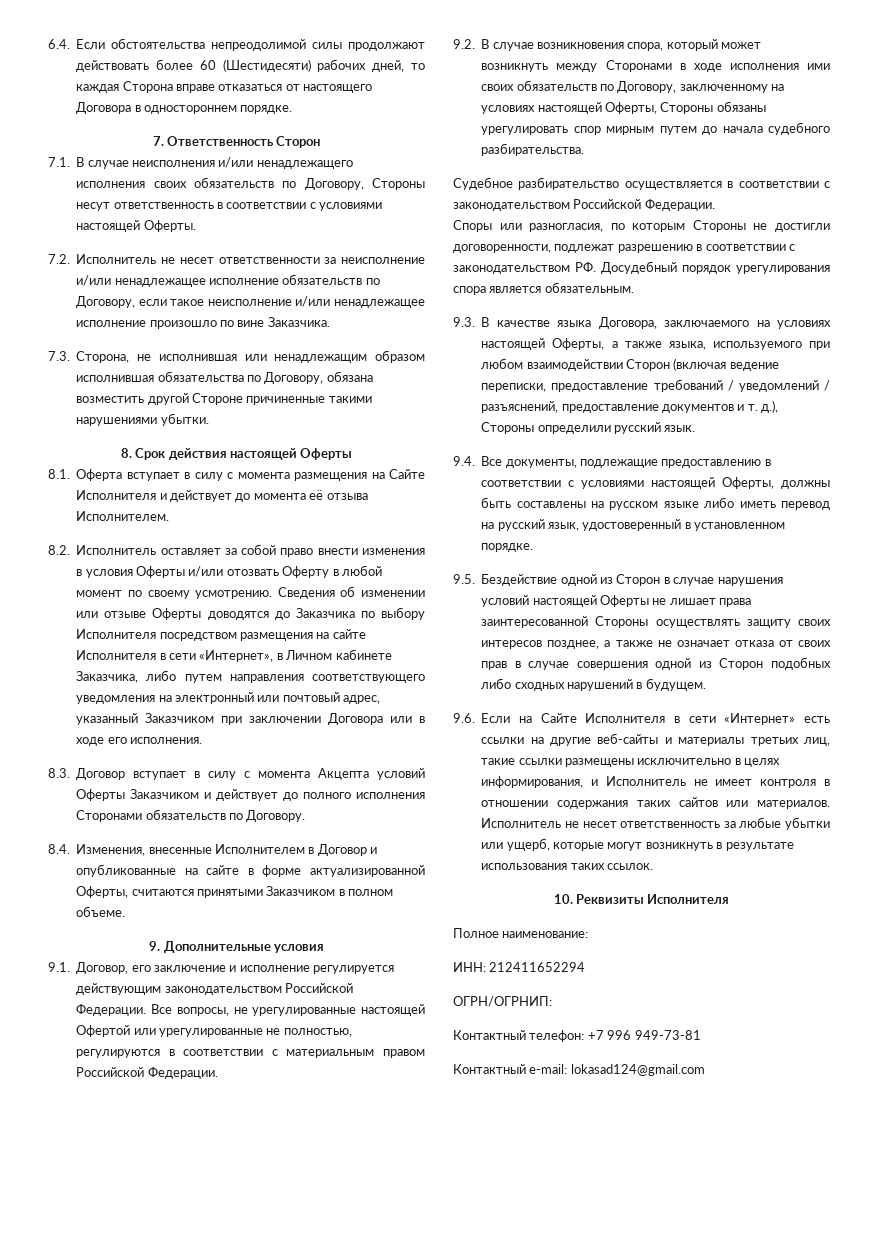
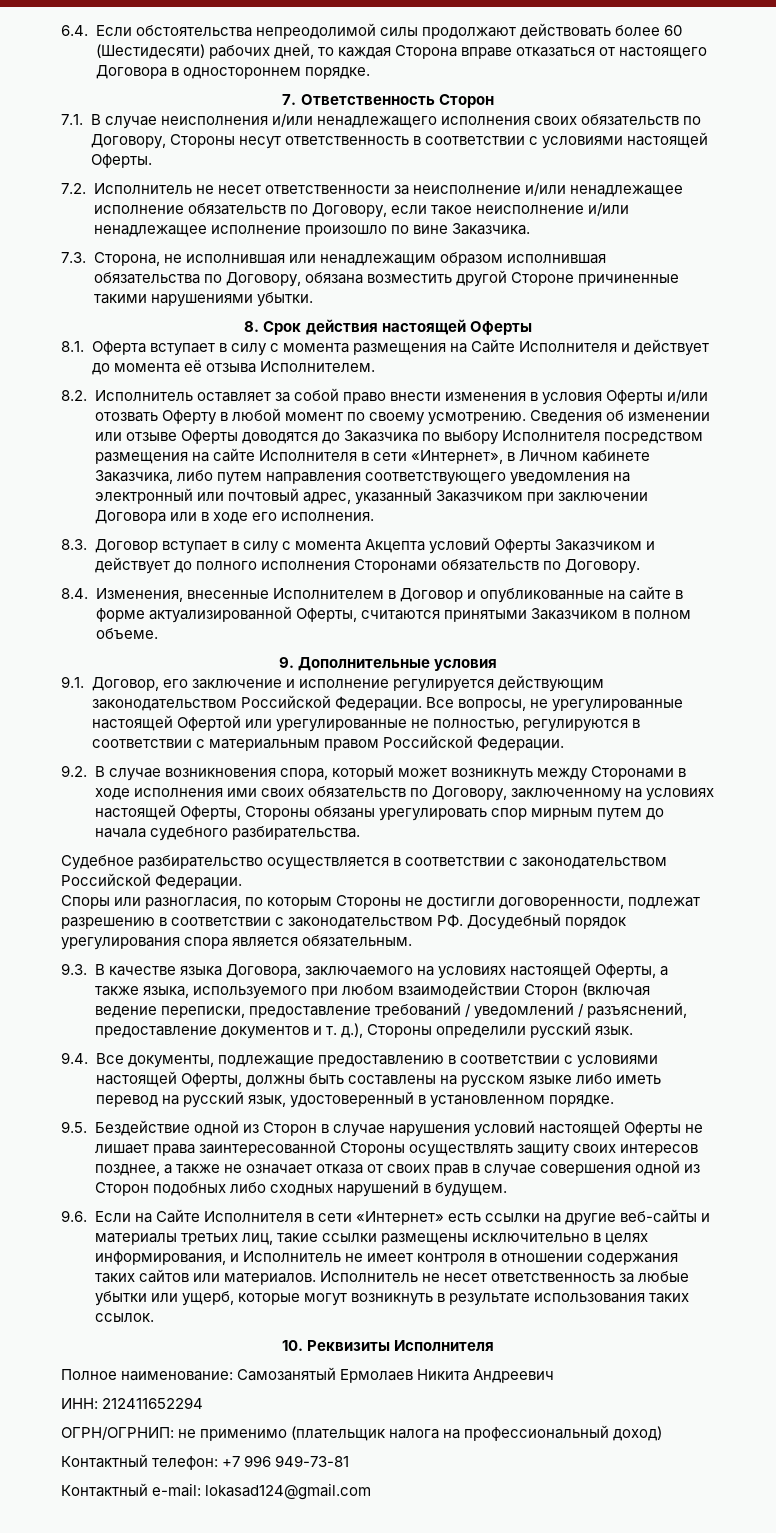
(589, 934) none -> [237,1367,555,1383] Самозанятый Ермолаев Никита Андреевич
(552, 1001) none -> [178,1425,663,1441] не применимо (плательщик налога на профессиональный доход)

